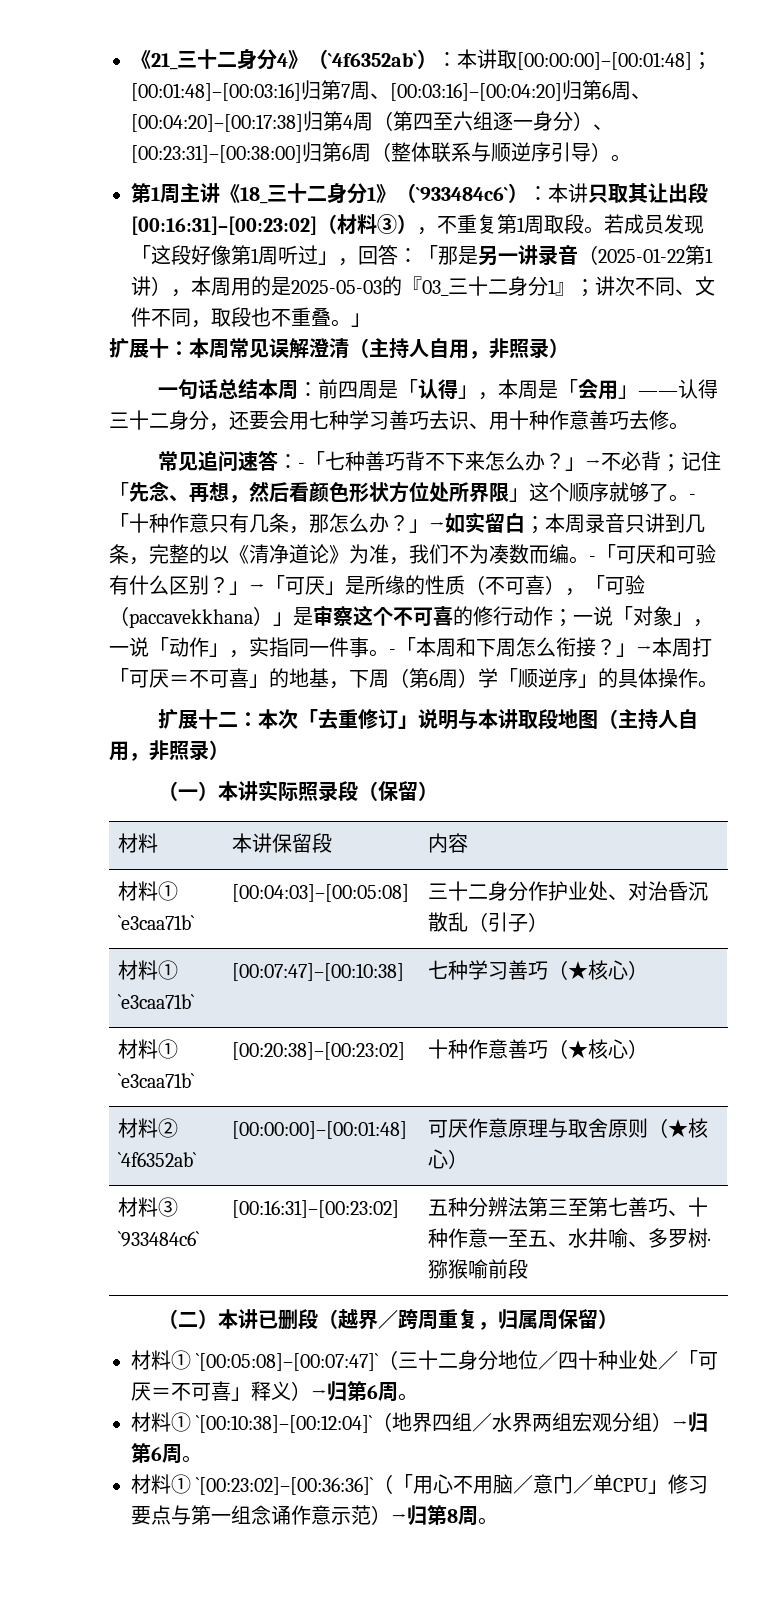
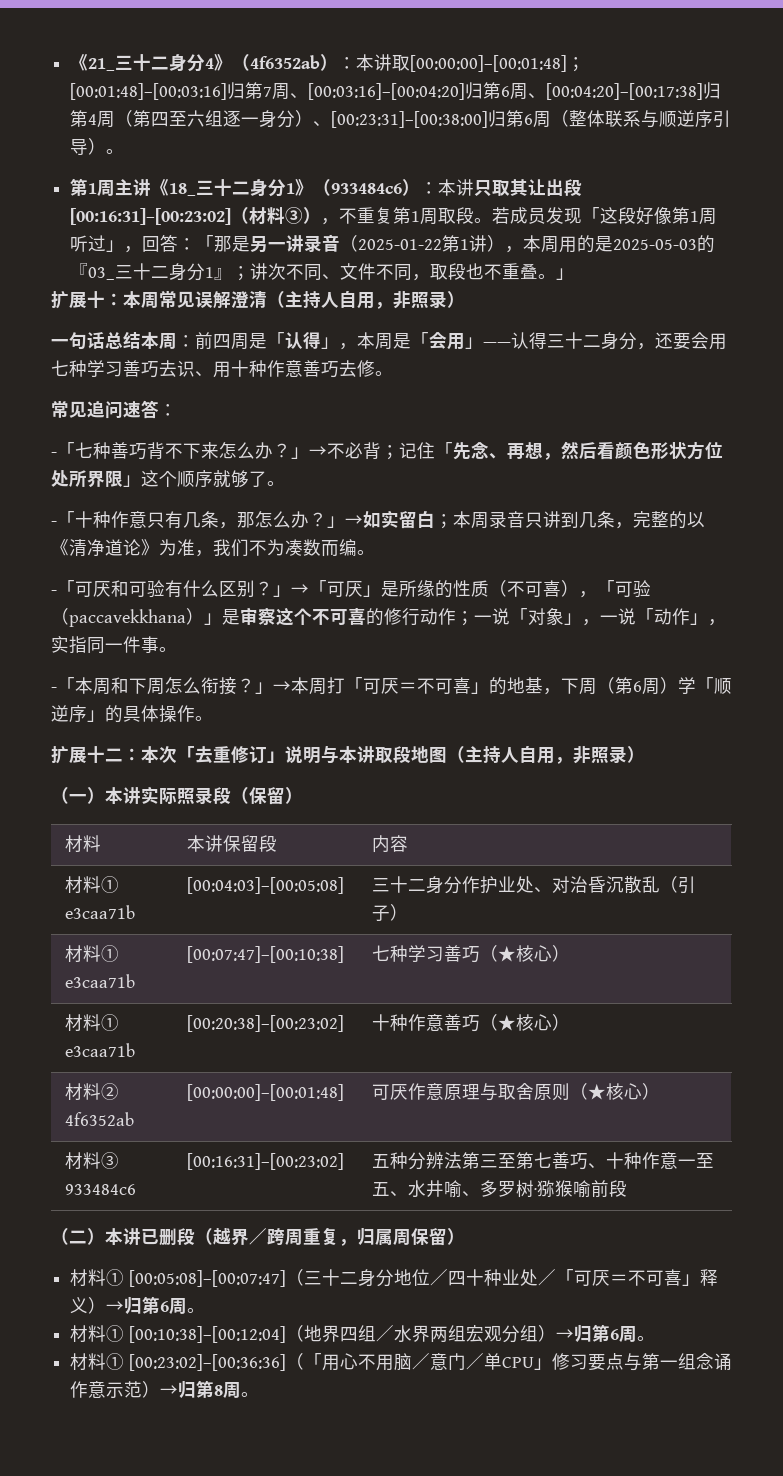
[328,52,417,67] `4f6352ab` -> [250,55,321,69] 4f6352ab
[416,187,508,201] `933484c6` -> [331,183,403,194] 933484c6
(298, 461) none -> (177, 410) //
(689, 498) none -> (285, 483) //
(589, 560) none -> (375, 552) //
(389, 653) none -> (177, 649) //
[118,915,196,930] `e3caa71b` -> [64,905,135,919] e3caa71b
[118,994,196,1009] `e3caa71b` -> [64,974,135,988] e3caa71b
[118,1073,196,1088] `e3caa71b` -> [64,1043,135,1057] e3caa71b
[118,1152,198,1167] `4f6352ab` -> [64,1112,134,1126] 4f6352ab
[118,1231,201,1247] `933484c6` -> [64,1184,136,1195] 933484c6
[196,1353,380,1371] `[00:05:08]–[00:07:47]` -> [128,1270,286,1287] [00:05:08]–[00:07:47]
[196,1415,374,1433] `[00:10:38]–[00:12:04]` -> [128,1326,286,1343] [00:10:38]–[00:12:04]
[196,1477,375,1495] `[00:23:02]–[00:36:36]` -> [128,1354,286,1371] [00:23:02]–[00:36:36]

